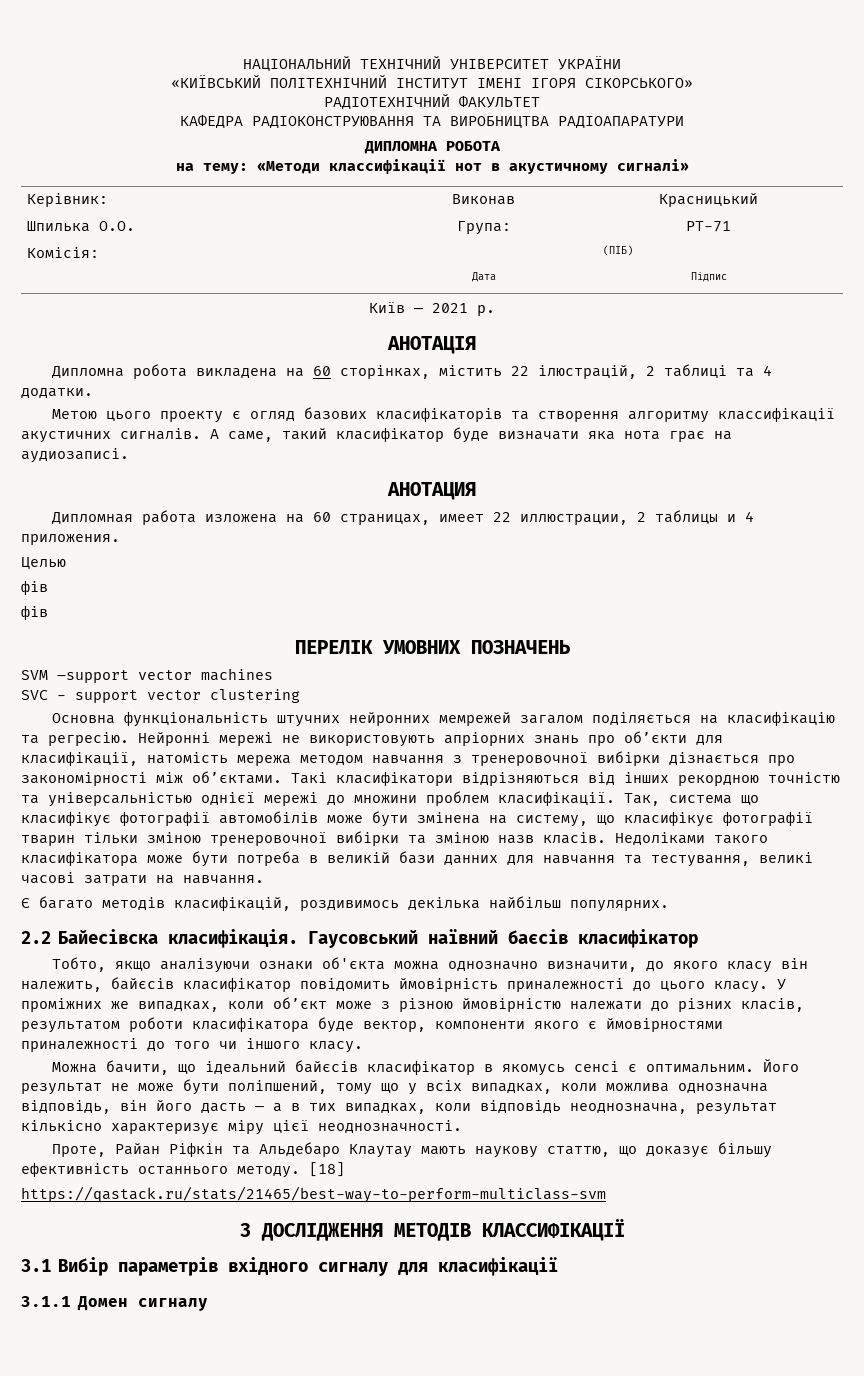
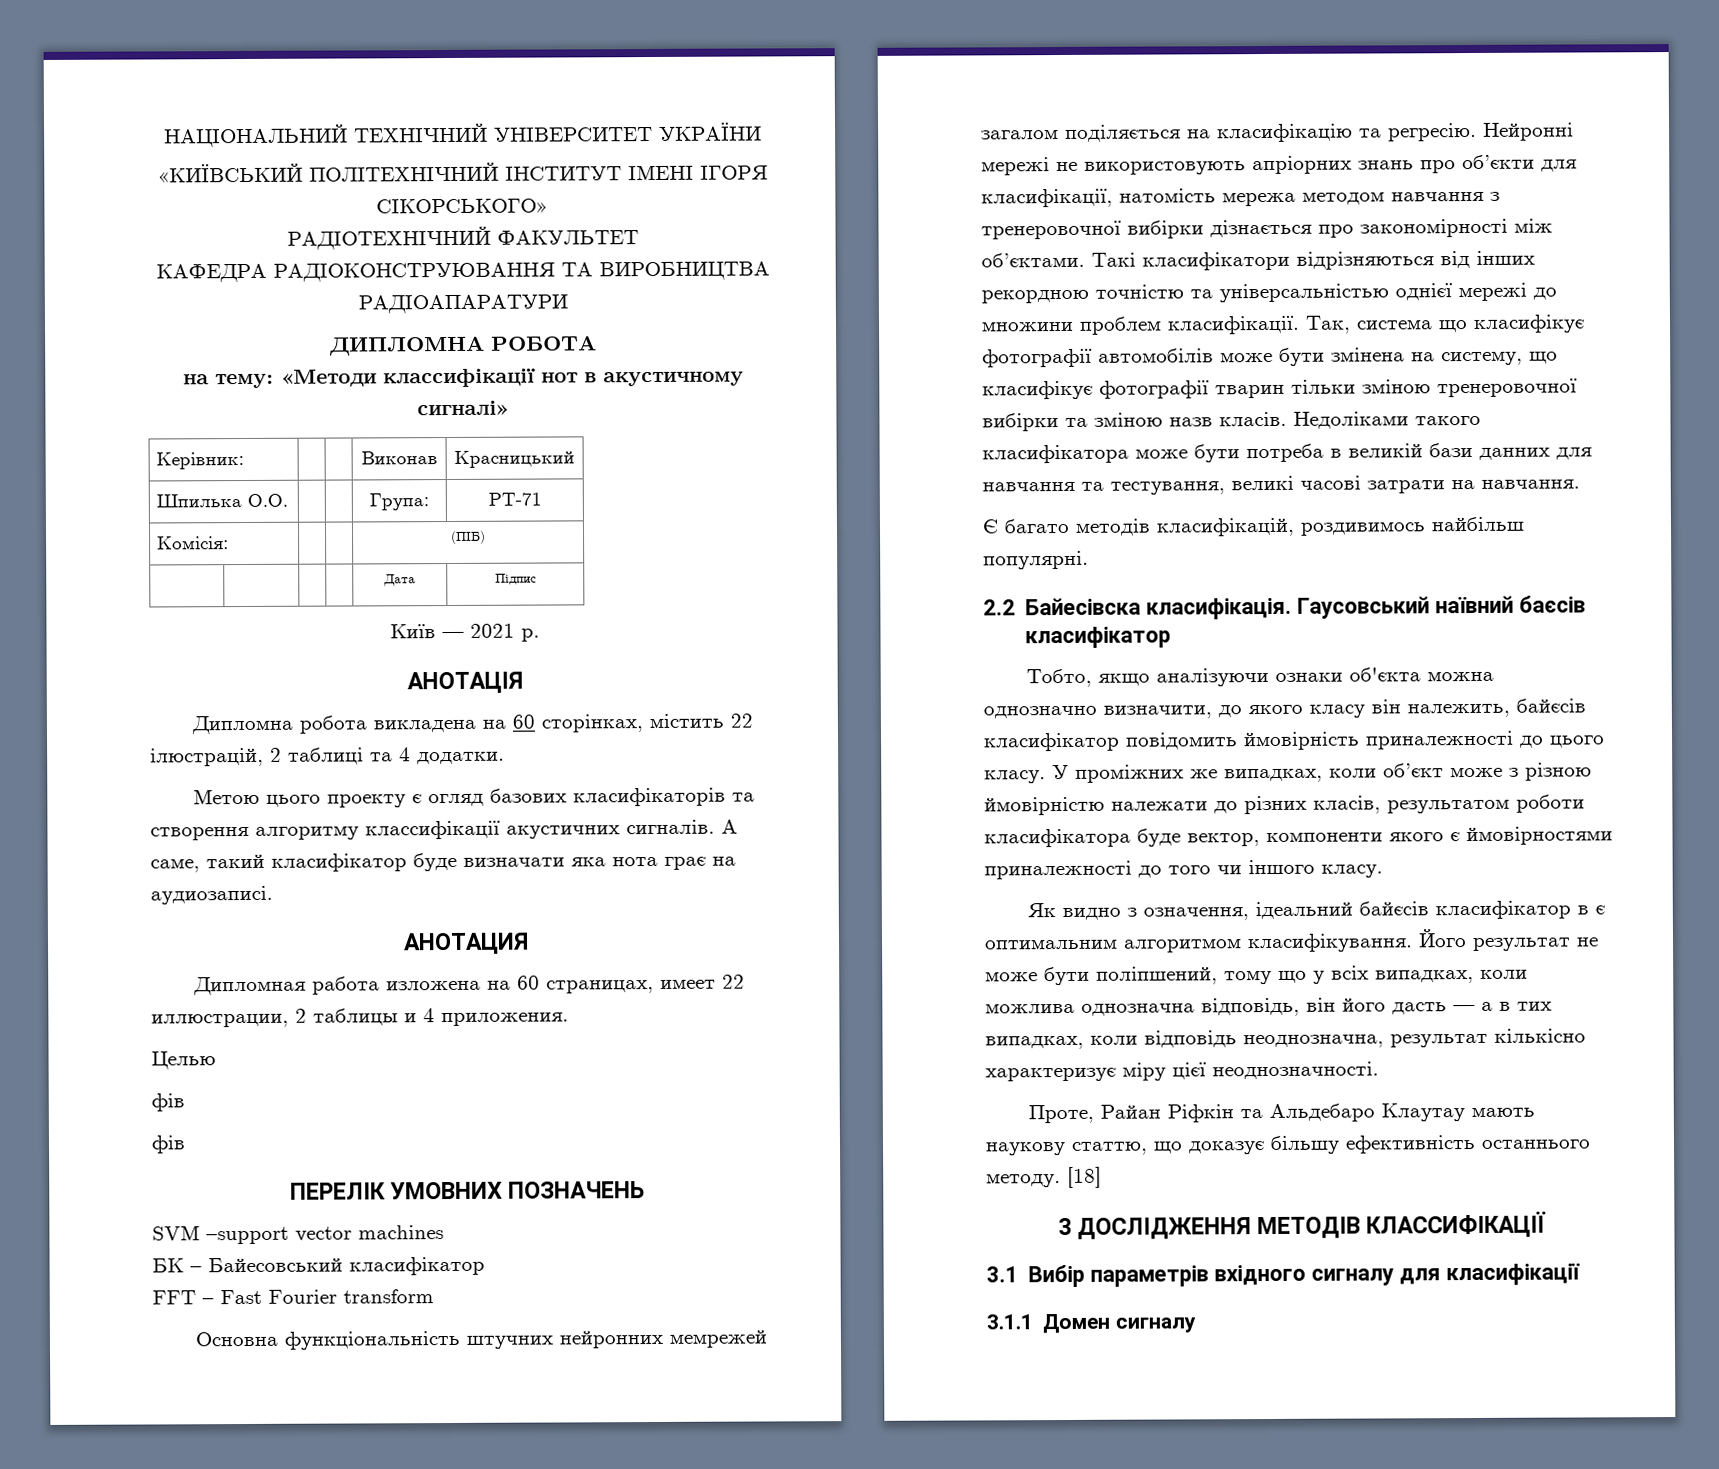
[21,689,300,703] SVC - support vector clustering -> [152,1256,485,1276] [152,1289,434,1305] БК – Байесовський класифікатор // FFT – Fast Fourier transform
[408,896,669,912] декілька найбільш популярних. -> [1431,516,1525,532] [983,550,1089,570] найбільш популярні.
[51,1060,754,1076] Можна бачити, що ідеальний байєсів класифікатор в якомусь сенсі є оптимальним. -> [1027,900,1606,921] [985,933,1413,953] Як видно з означення, ідеальний байєсів класифікатор в є оптимальним алгоритмом класифікування.
[21,1186,606,1203] // https://qastack.ru/stats/21465/best-way-to-perform-multiclass-svm -> (1102, 1177) none

